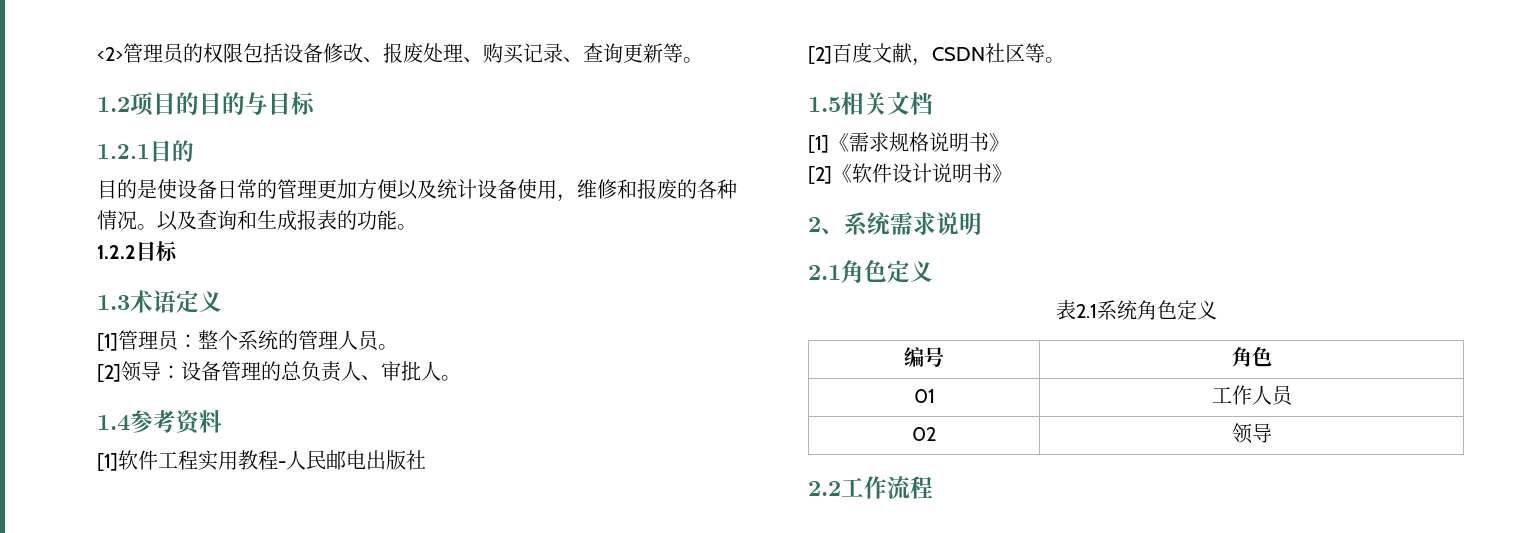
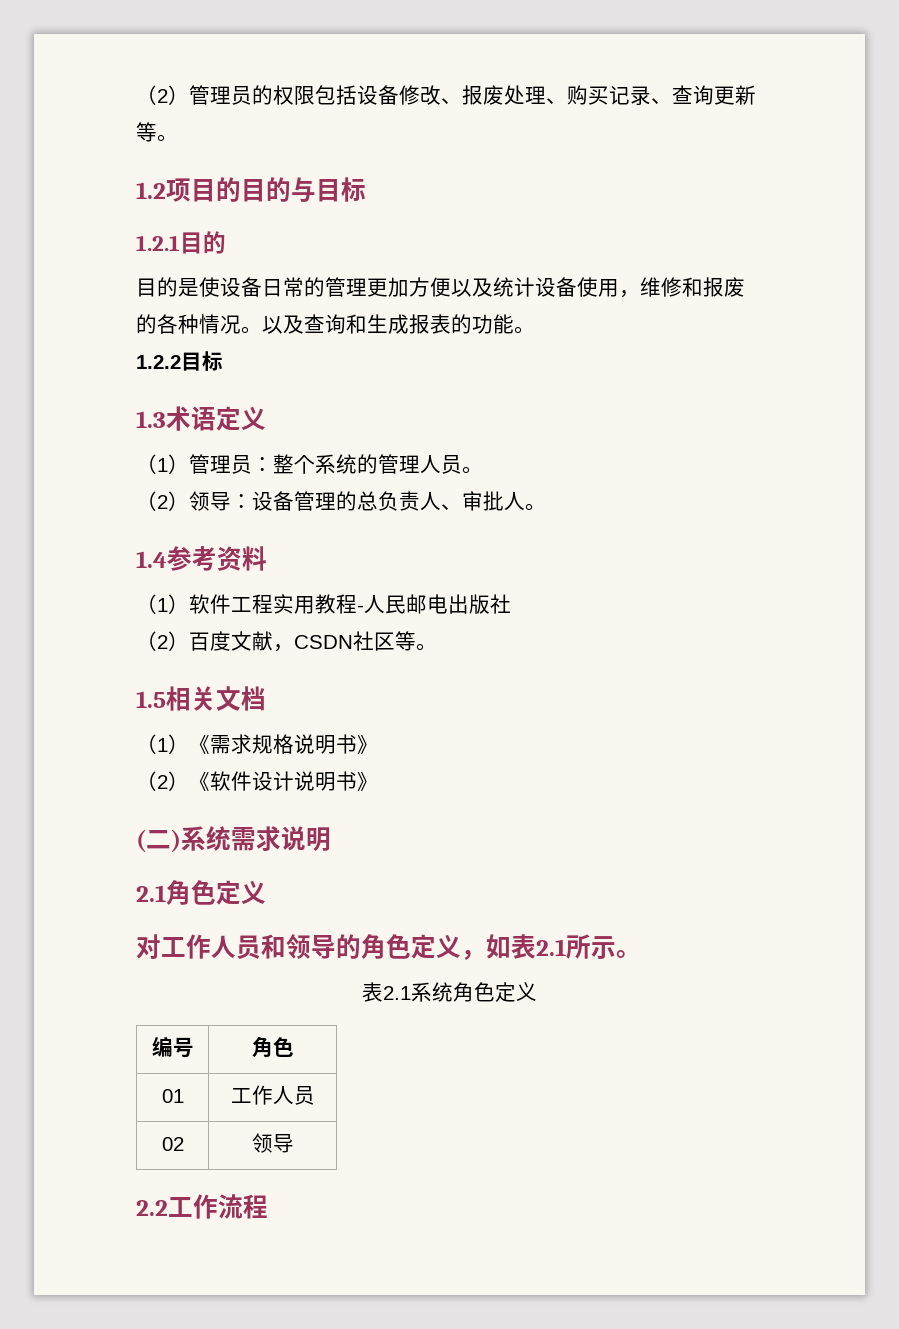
[97,47,123,61] <2> -> [136,85,189,105] （2）
[97,333,118,351] [1] -> [136,454,189,474] （1）
[97,364,121,382] [2] -> [136,491,189,511] （2）
[97,453,118,471] [1] -> [136,594,189,614] （1）
[808,46,832,64] [2] -> [136,631,189,651] （2）
[808,135,829,153] [1] -> [136,734,189,754] （1）
[808,166,832,184] [2] -> [136,771,189,791] （2）
[808,217,844,234] 2、 -> [136,829,181,853] (二)
(933, 272) none -> [136,934,641,960] // 对工作人员和领导的角色定义，如表2.1所示。

